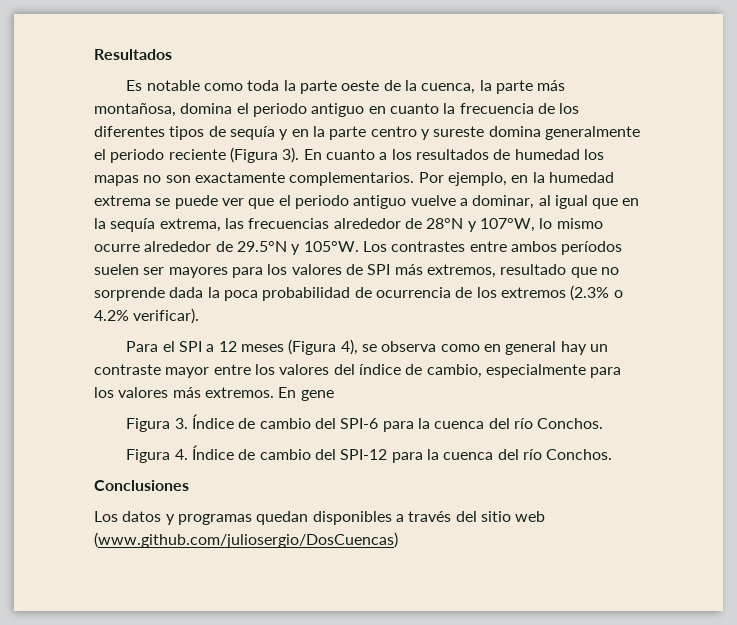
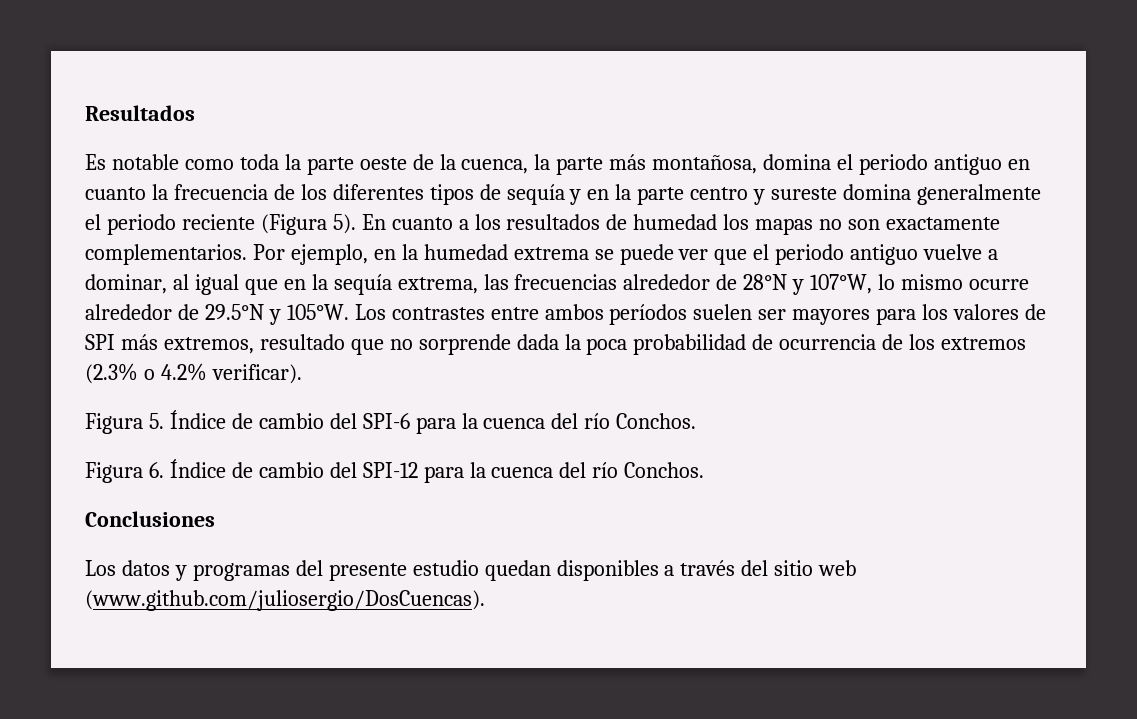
[282,147,300,163] 3). -> [332,214,356,234] 5).
[126,339,608,355] [94,364,622,378] [94,387,334,401] [126,418,188,432] // Para el SPI a 12 meses (Figura 4), se observa como en general hay un contraste mayor entre los valores del índice de cambio, especialmente para los valores más extremos. En gene // Figura 3. -> [85,413,164,434] // Figura 5.
[174,449,188,460] 4. -> [148,462,164,478] 6.
(252, 519) none -> [295,560,479,581] del presente estudio
[94,532,398,548] (www.github.com/juliosergio/DosCuencas) -> [85,590,485,611] (www.github.com/juliosergio/DosCuencas).

